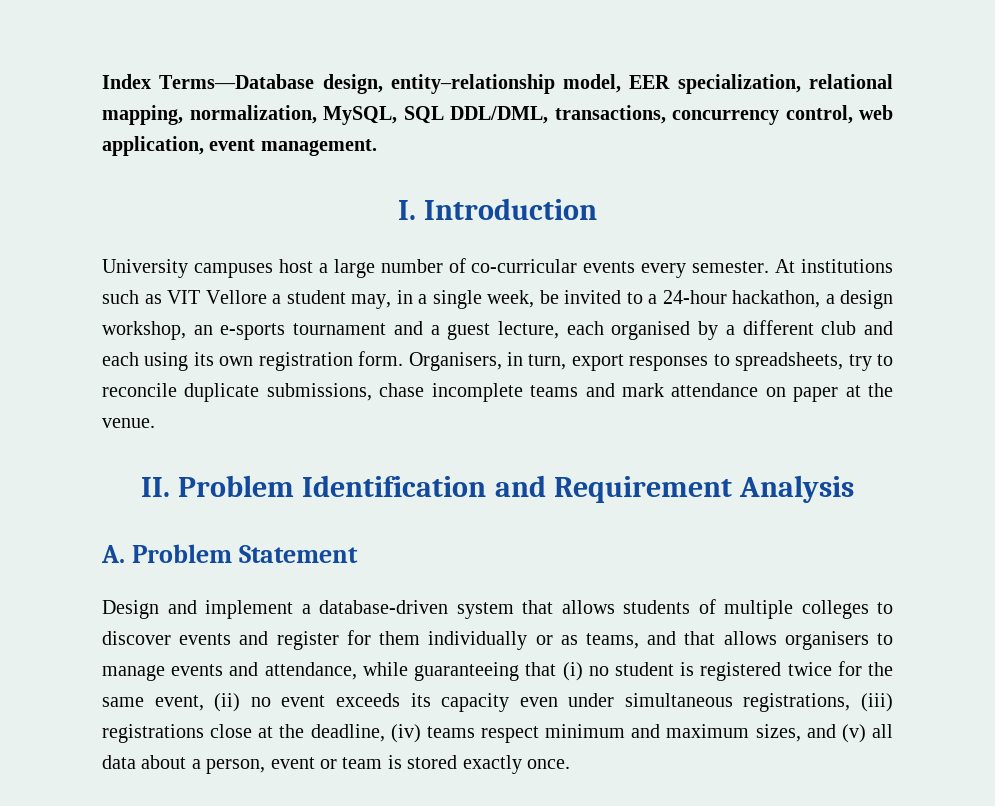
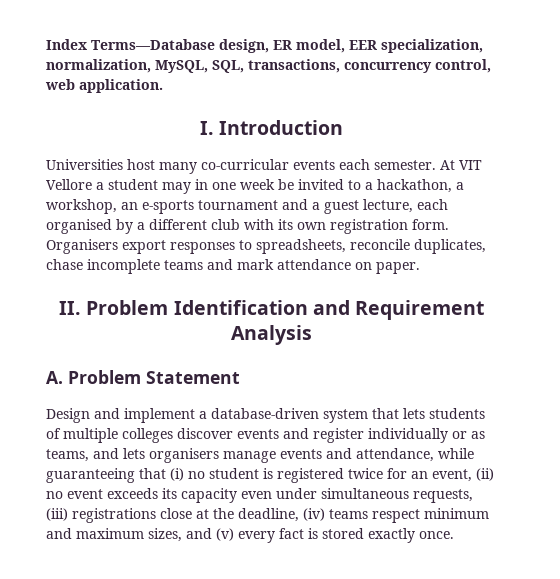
[390,74,555,94] entity–relationship -> [273,40,292,50] ER
[808,74,893,89] [102,105,548,125] relational mapping, normalization, MySQL, SQL DDL/DML, -> [46,59,244,73] normalization, MySQL, SQL,
[102,136,377,156] application, event management. -> [79,79,163,93] application.
[102,258,466,278] University campuses host a large number of -> [46,159,197,174] Universities host many
[641,263,687,278] every -> [339,159,370,170] each
[800,259,893,273] [102,290,162,304] institutions such as -> (455, 165) none
[351,290,534,309] may, in a single week, -> [162,179,275,194] may in one week
[662,290,727,304] 24-hour -> (373, 186) none
[840,290,893,309] design -> (464, 186) none
[863,321,893,335] [102,352,189,371] and each using -> [244,219,274,230] with
[408,352,567,371] Organisers, in turn, -> [46,239,118,254] Organisers
[848,354,894,371] [102,383,372,402] try to reconcile duplicate submissions, -> [350,239,486,254] reconcile duplicates,
[793,383,893,402] [102,418,155,428] paper at the venue. -> [376,262,420,274] paper.
[561,600,615,614] allows -> [403,408,425,419] lets
[877,602,893,614] to -> (173, 435) none
[346,630,421,645] for them -> (364, 435) none
[684,631,893,650] that allows organisers to -> [123,448,219,463] lets organisers
[867,662,893,676] [102,697,144,707] the same -> [411,471,428,479] an
[743,693,851,712] registrations, -> [413,489,473,503] requests,
[871,724,893,738] [102,755,383,774] all data about a person, event or team -> [238,528,304,543] every fact

